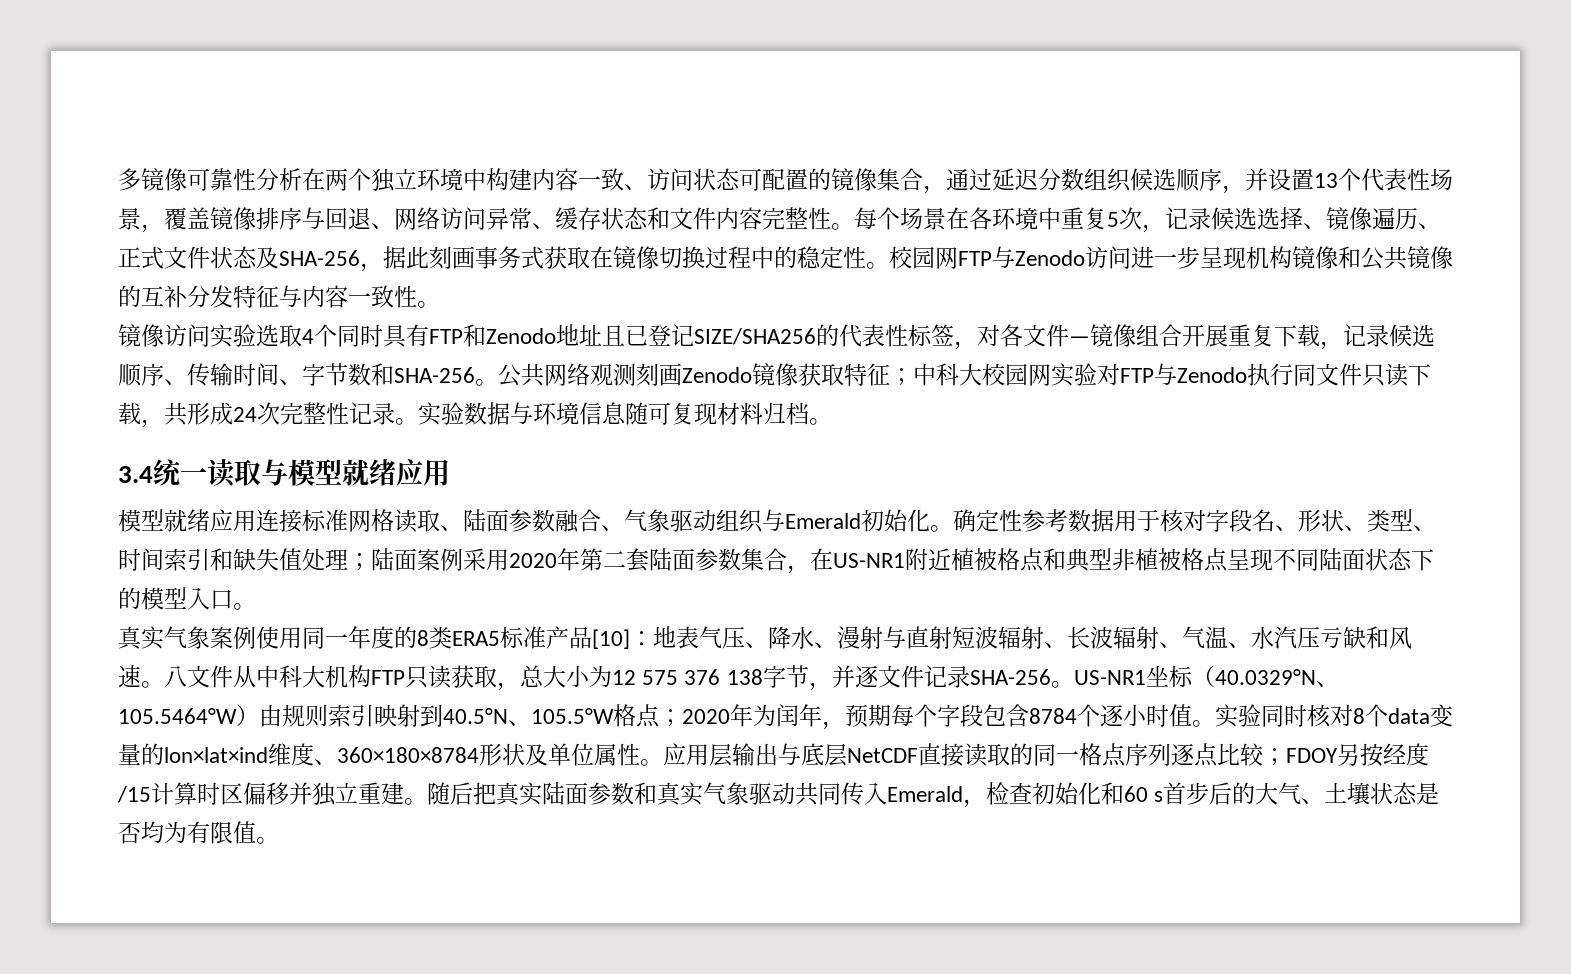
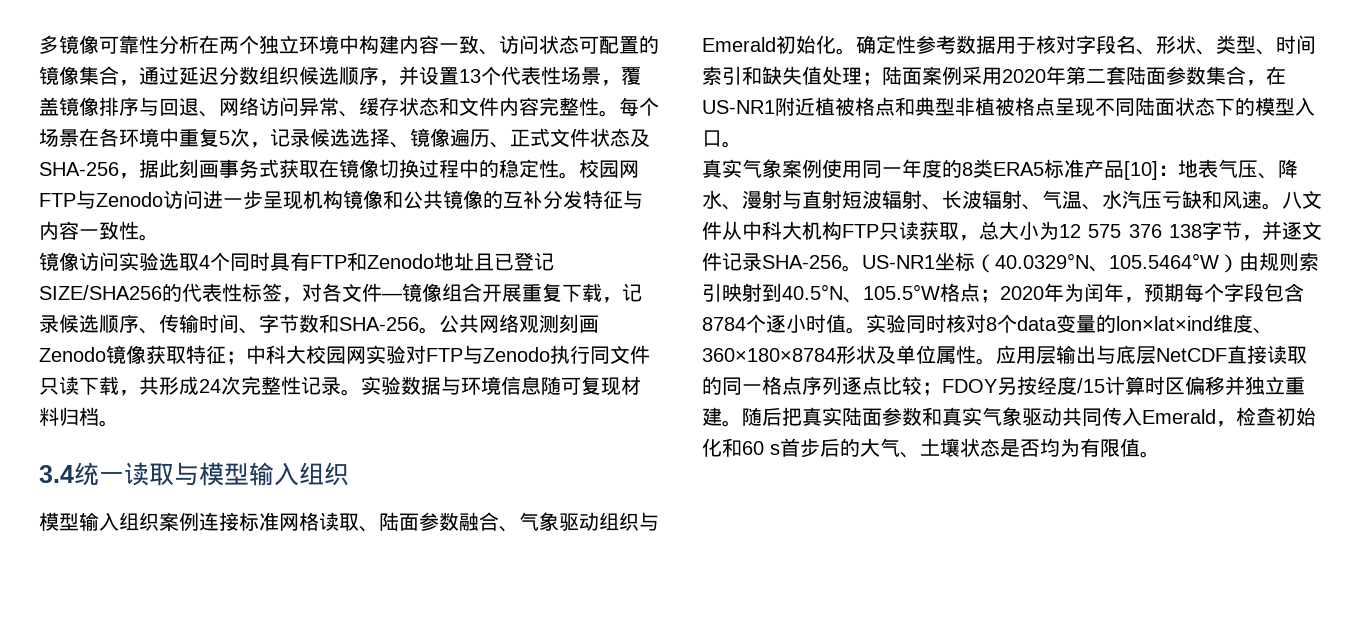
[342,459,450,486] [118,509,256,532] 就绪应用 // 模型就绪应用 -> [249,462,349,486] [39,512,199,531] 输入组织 // 模型输入组织案例

